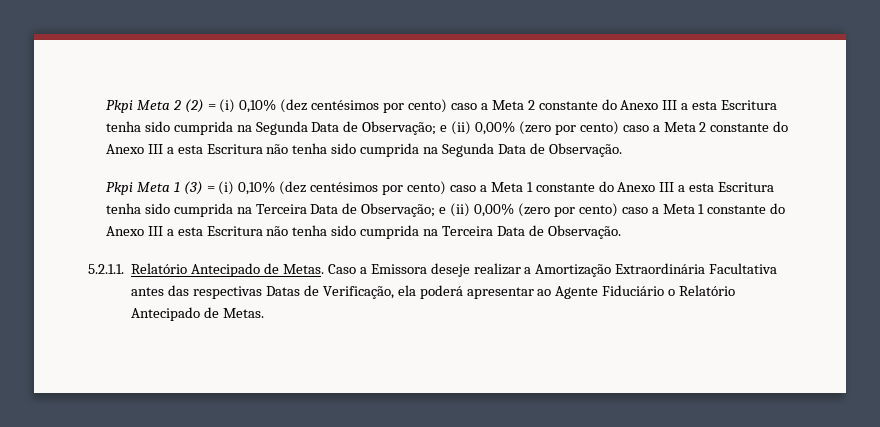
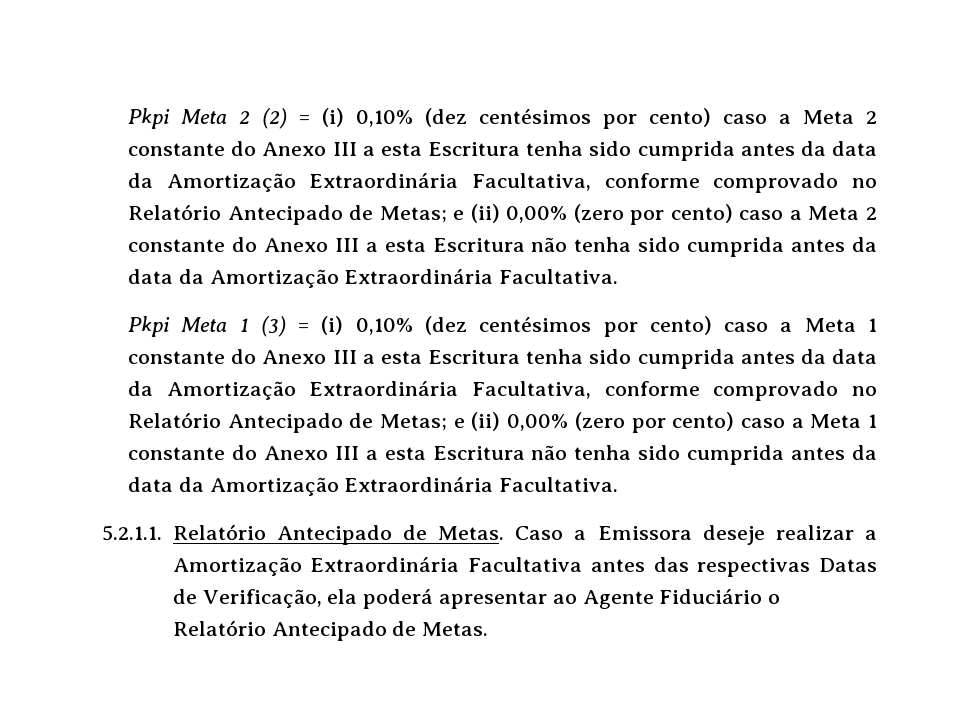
[236,121,437,135] na Segunda Data de Observação; -> [740,141,878,156] [128,173,877,193] [128,204,447,225] antes da data da Amortização Extraordinária Facultativa, conforme comprovado no Relatório Antecipado de Metas;
[423,143,622,157] na Segunda Data de Observação. -> [791,237,878,252] [128,269,619,288] antes da data da Amortização Extraordinária Facultativa.
[236,203,436,217] na Terceira Data de Observação; -> [740,349,878,364] [128,381,877,401] [128,412,448,433] antes da data da Amortização Extraordinária Facultativa, conforme comprovado no Relatório Antecipado de Metas;
[423,225,621,239] na Terceira Data de Observação. -> [791,445,878,460] [128,477,619,496] antes da data da Amortização Extraordinária Facultativa.

